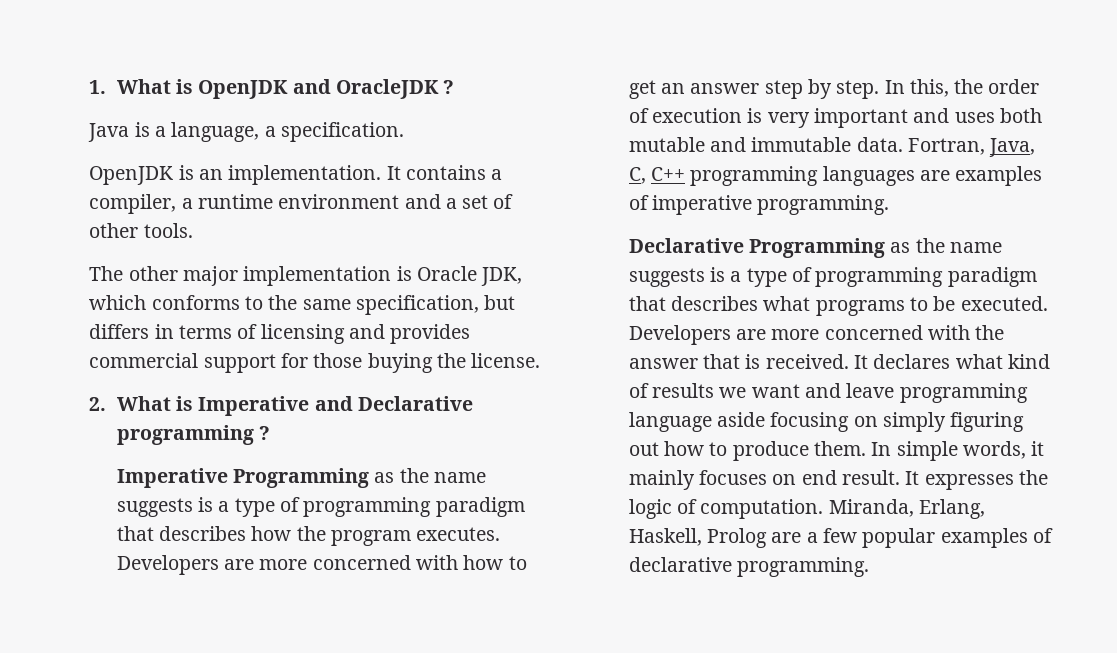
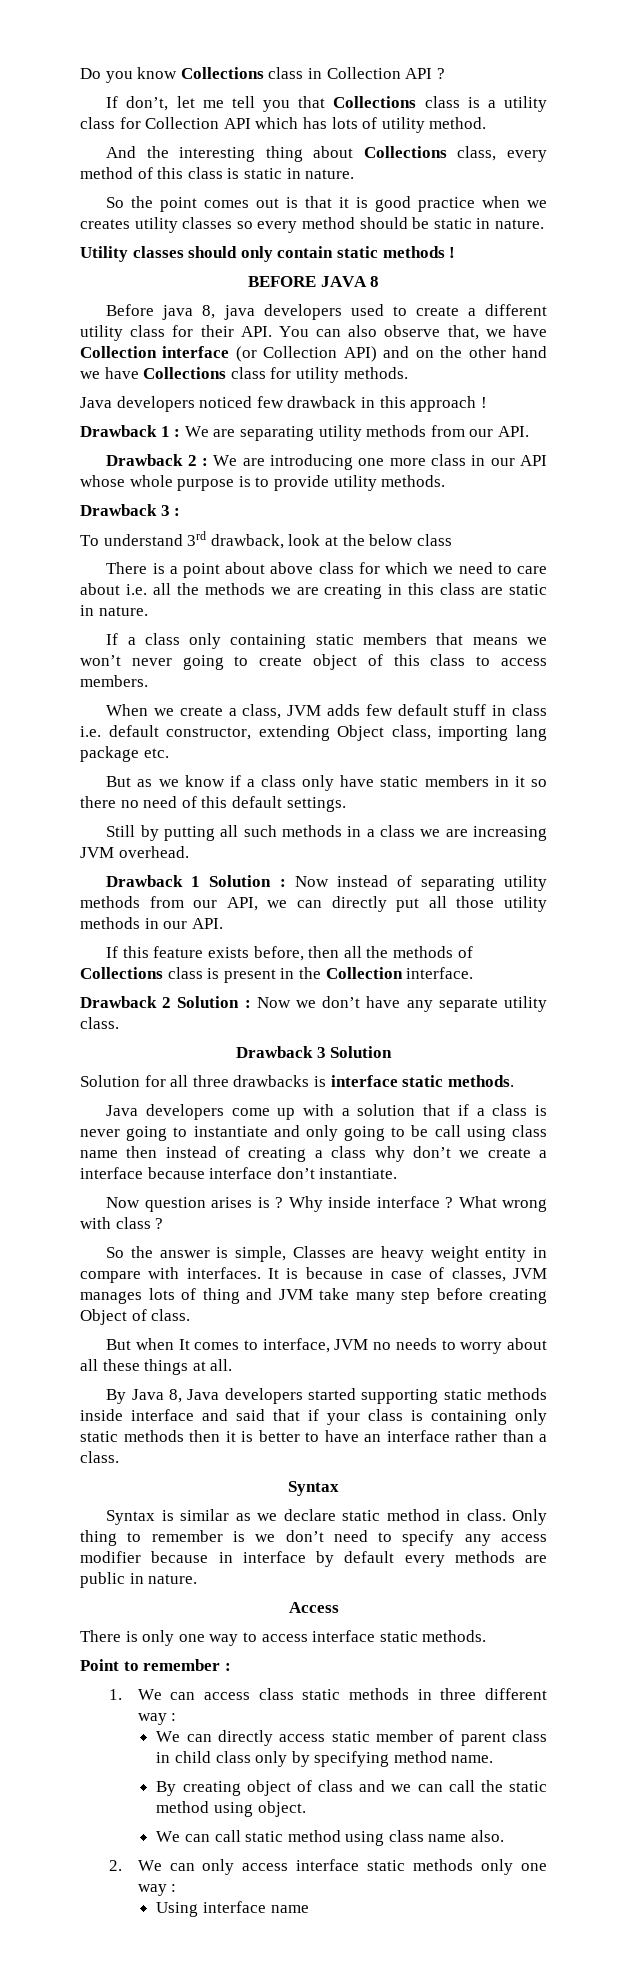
[89,79,455,99] [88,122,404,142] [89,165,503,185] [89,194,514,214] [89,223,193,238] [89,266,523,286] [89,295,516,315] [89,324,471,344] [89,353,541,373] [89,396,473,416] [116,425,271,445] [116,468,486,488] [116,497,525,517] [116,526,501,546] [116,555,527,575] [628,79,1040,99] [628,108,1042,128] [628,137,1036,157] [628,166,1043,186] [628,195,890,215] [628,238,1002,258] [628,267,1037,287] [628,296,1048,316] [628,325,1005,345] [628,354,1050,369] [628,383,1028,403] [628,412,1025,432] [628,441,1045,461] [628,470,1048,490] [628,499,985,519] [628,528,1053,548] [628,557,870,577] 1. What is OpenJDK and OracleJDK ? // Java is a language, a specification. // OpenJDK is an implementation. It contains a compiler, a runtime environment and a set of other tools. // The other major implementation is Oracle JDK, which conforms to the same specification, but differs in terms of licensing and provides commercial support for those buying the license. // 2. What is Imperative and Declarative programming ? // Imperative Programming as the name suggests is a type of programming paradigm that describes how the program executes. Developers are more concerned with how to get an answer step by step. In this, the order of execution is very important and uses both mutable and immutable data. Fortran, Java, C, C++ programming languages are examples of imperative programming. // Declarative Programming as the name suggests is a type of programming paradigm that describes what programs to be executed. Developers are more concerned with the answer that is received. It declares what kind of results we want and leave programming language aside focusing on simply figuring out how to produce them. In simple words, it mainly focuses on end result. It expresses the logic of computation. Miranda, Erlang, Haskell, Prolog are a few popular examples of declarative programming. -> [80,67,445,83] [106,96,547,112] [80,117,487,133] [106,146,547,162] [80,167,355,179] [106,196,547,212] [80,217,544,233] [80,246,456,262] [247,276,380,287] [106,304,547,320] [80,325,547,341] [80,346,548,362] [80,367,408,383] [80,396,487,412] [80,425,529,441] [106,454,548,470] [80,475,446,491] [80,504,181,516] [80,531,452,549] [106,562,547,578] [80,583,547,599] [80,605,148,616] [106,633,547,649] [80,654,547,670] [80,675,148,687] [106,704,547,719] [80,725,547,741] [80,746,169,762] [106,775,547,791] [80,796,346,812] [106,825,548,841] [80,846,189,858] [106,875,547,891] [80,896,547,912] [80,917,223,929] [106,946,473,961] [80,967,474,983] [80,996,547,1012] [80,1017,119,1029] [235,1046,393,1058] [80,1075,514,1087] [106,1104,547,1120] [80,1125,547,1141] [80,1146,548,1162] [80,1167,398,1179] [106,1196,547,1212] [80,1217,164,1229] [106,1246,547,1262] [80,1267,547,1283] [80,1288,547,1304] [80,1309,191,1325] [106,1338,547,1354] [80,1359,233,1375] [106,1388,547,1404] [80,1409,547,1425] [80,1430,547,1442] [80,1451,119,1463] [288,1481,339,1496] [106,1509,547,1525] [80,1530,547,1546] [80,1551,547,1567] [80,1572,198,1588] [288,1602,339,1613] [80,1630,487,1646] [80,1659,231,1671] [108,1688,547,1700] [137,1713,177,1725] [156,1730,547,1746] [156,1751,494,1767] [156,1780,548,1796] [156,1801,306,1817] [156,1830,505,1846] [108,1859,547,1875] [137,1884,177,1896] [156,1901,309,1917] Do you know Collections class in Collection API ? // If don’t, let me tell you that Collections class is a utility class for Collection API which has lots of utility method. // And the interesting thing about Collections class, every method of this class is static in nature. // So the point comes out is that it is good practice when we creates utility classes so every method should be static in nature. // Utility classes should only contain static methods ! // BEFORE JAVA 8 // Before java 8, java developers used to create a different utility class for their API. You can also observe that, we have Collection interface (or Collection API) and on the other hand we have Collections class for utility methods. // Java developers noticed few drawback in this approach ! // Drawback 1 : We are separating utility methods from our API. // Drawback 2 : We are introducing one more class in our API whose whole purpose is to provide utility methods. // Drawback 3 : // To understand 3rd drawback, look at the below class // There is a point about above class for which we need to care about i.e. all the methods we are creating in this class are static in nature. // If a class only containing static members that means we won’t never going to create object of this class to access members. // When we create a class, JVM adds few default stuff in class i.e. default constructor, extending Object class, importing lang package etc. // But as we know if a class only have static members in it so there no need of this default settings. // Still by putting all such methods in a class we are increasing JVM overhead. // Drawback 1 Solution : Now instead of separating utility methods from our API, we can directly put all those utility methods in our API. // If this feature exists before, then all the methods of Collections class is present in the Collection interface. // Drawback 2 Solution : Now we don’t have any separate utility class. // Drawback 3 Solution // Solution for all three drawbacks is interface static methods. // Java developers come up with a solution that if a class is never going to instantiate and only going to be call using class name then instead of creating a class why don’t we create a interface because interface don’t instantiate. // Now question arises is ? Why inside interface ? What wrong with class ? // So the answer is simple, Classes are heavy weight entity in compare with interfaces. It is because in case of classes, JVM manages lots of thing and JVM take many step before creating Object of class. // But when It comes to interface, JVM no needs to worry about all these things at all. // By Java 8, Java developers started supporting static methods inside interface and said that if your class is containing only static methods then it is better to have an interface rather than a class. // Syntax // Syntax is similar as we declare static method in class. Only thing to remember is we don’t need to specify any access modifier because in interface by default every methods are public in nature. // Access // There is only one way to access interface static methods. // Point to remember : // 1. We can access class static methods in three different way : // We can directly access static member of parent class in child class only by specifying method name. // By creating object of class and we can call the static method using object. // We can call static method using class name also. // 2. We can only access interface static methods only one way : // Using interface name

